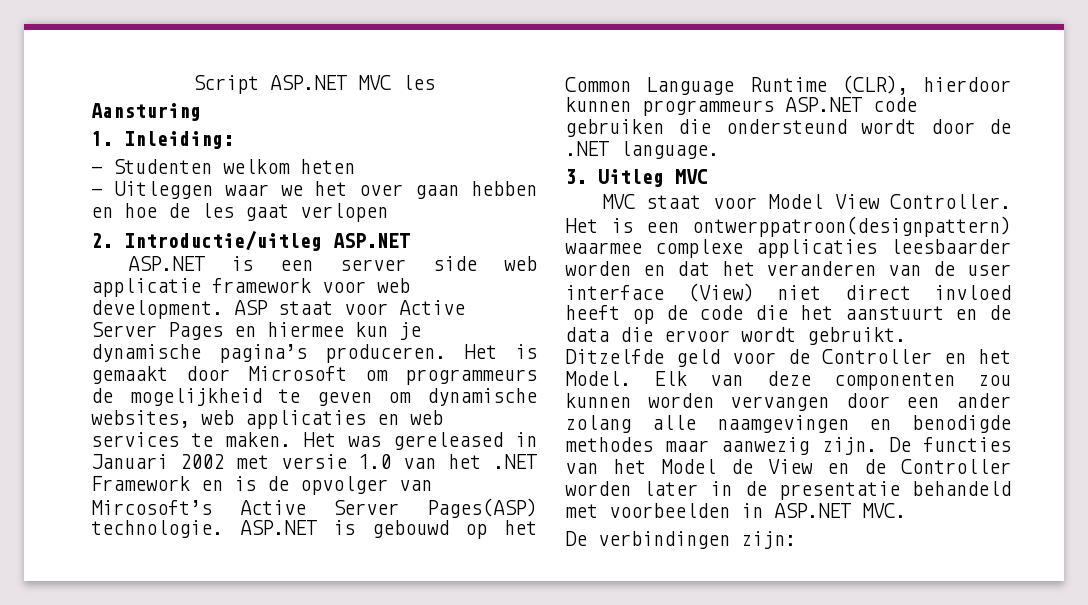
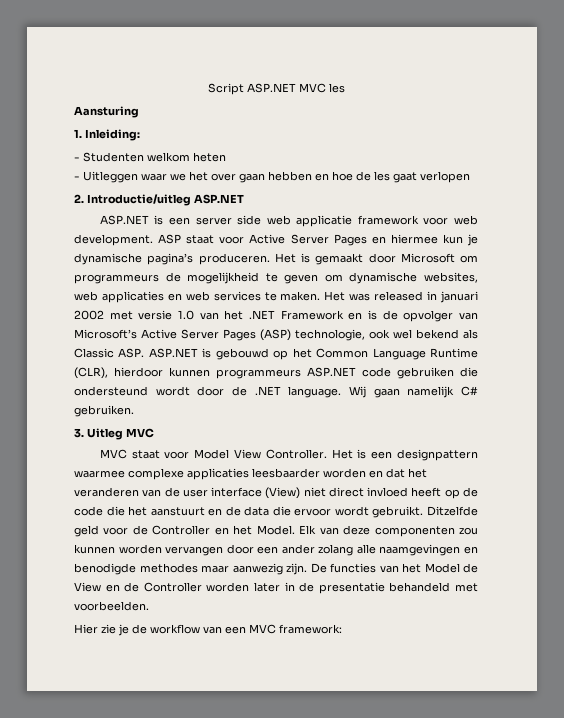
[393,432,537,450] [91,454,168,469] gereleased in Januari -> [374,291,479,303] released in januari
[91,498,537,518] [91,520,223,538] Mircosoft’s Active Server Pages(ASP) technologie. -> [74,329,478,341] [74,348,145,358] Microsoft’s Active Server Pages (ASP) technologie, ook wel bekend als Classic ASP.
(719, 150) none -> [349,386,479,398] [74,405,134,417] Wij gaan namelijk C# gebruiken.
[692,216,1011,237] ontwerppatroon(designpattern) -> [397,449,479,461] designpattern
[609,503,906,518] [565,531,796,549] voorbeelden in ASP.NET MVC. // De verbindingen zijn: -> [74,601,149,611] [74,624,342,636] voorbeelden. // Hier zie je de workflow van een MVC framework:

